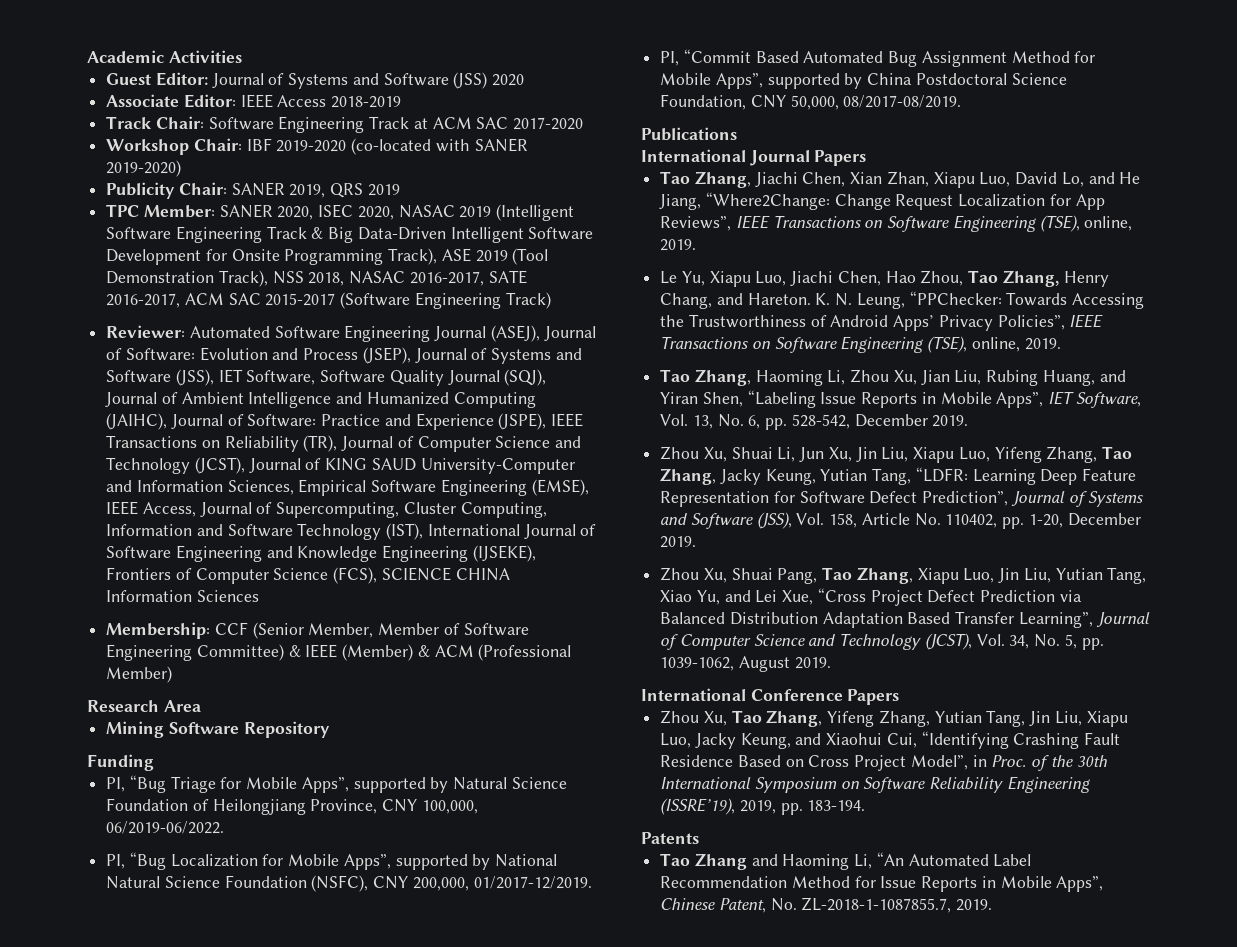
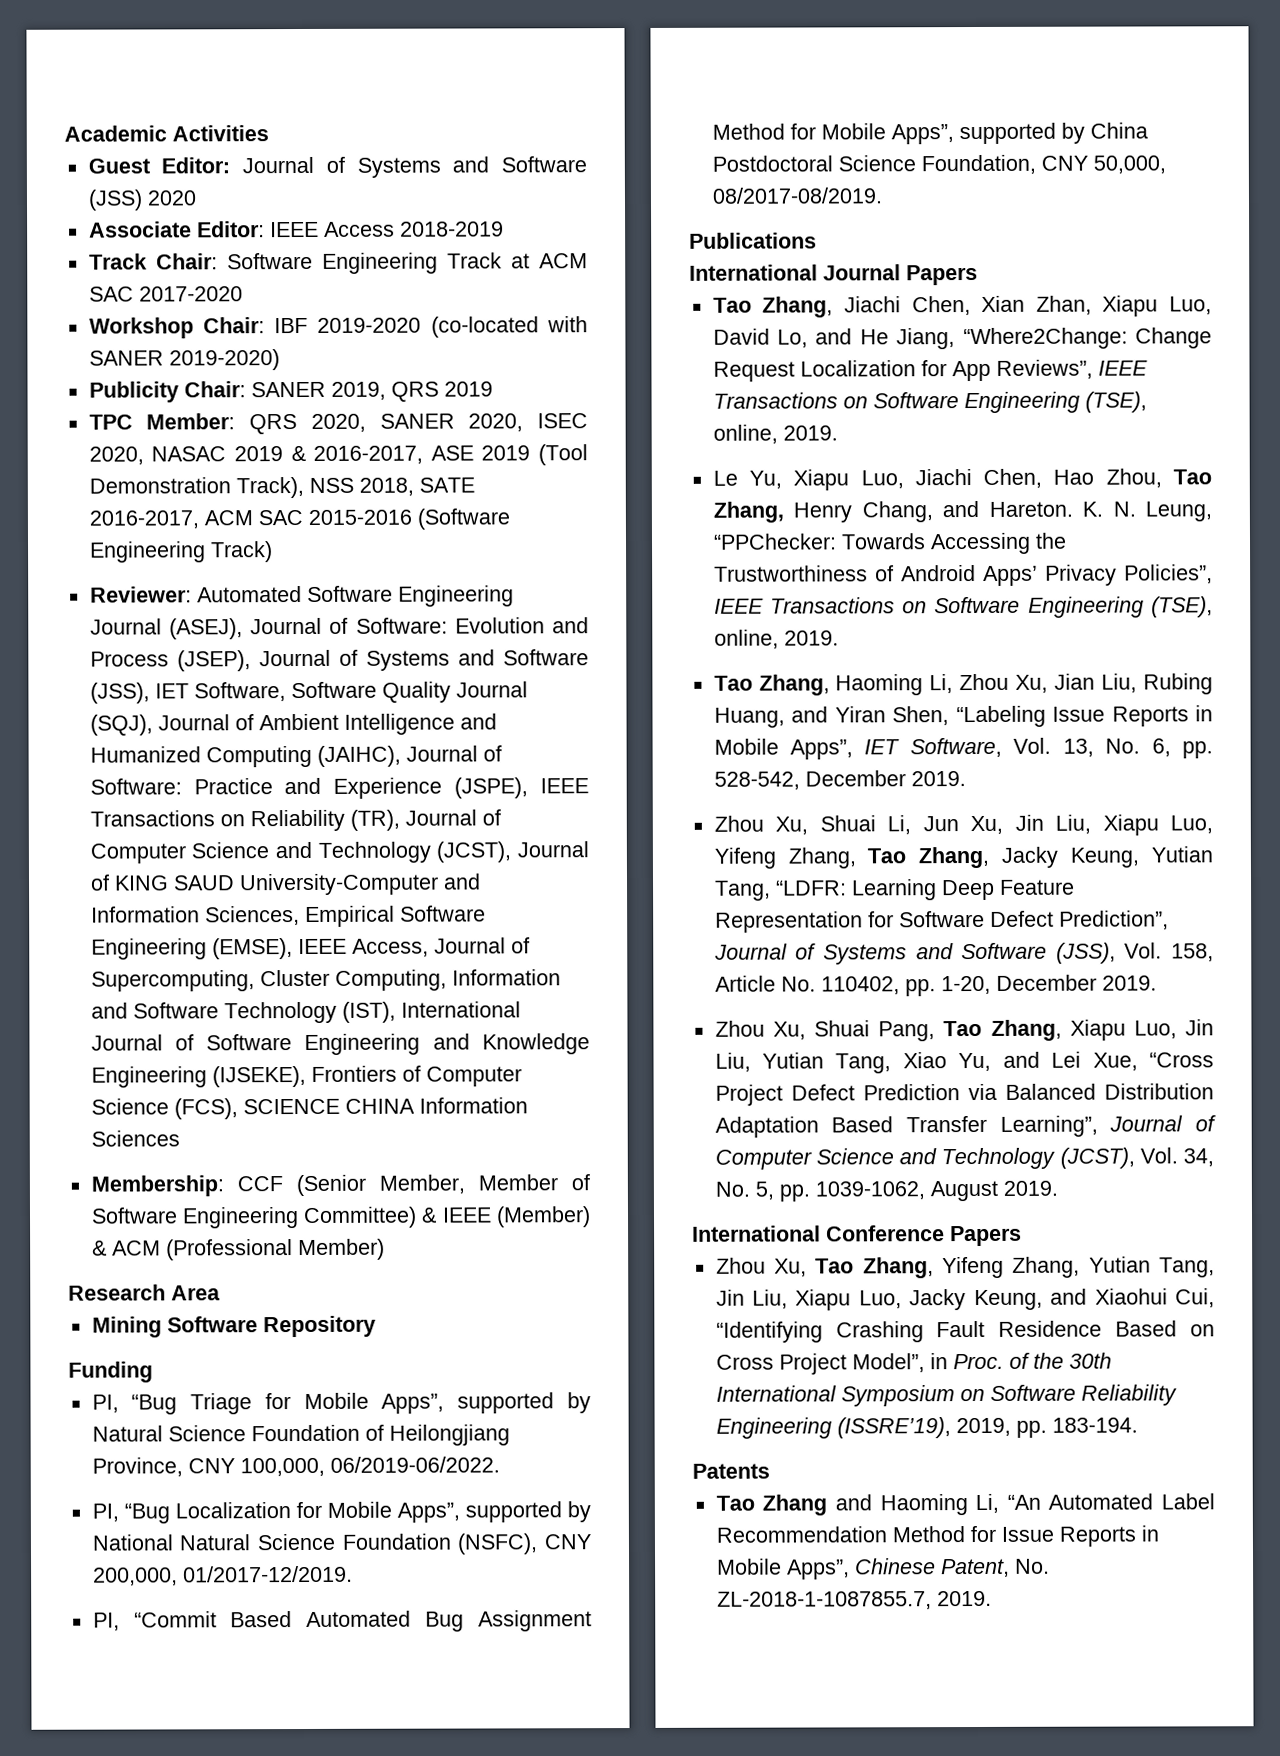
(215, 211) none -> [249,413,366,435] QRS 2020,
[496,204,575,221] [106,226,594,243] [106,248,438,265] (Intelligent Software Engineering Track & Big Data-Driven Intelligent Software Development for Onsite Programming Track), -> [290,445,424,464] & 2016-2017,
[349,271,484,286] NASAC 2016-2017, -> (414, 486) none
[265,293,336,306] 2015-2017 -> [307,509,412,525] 2015-2016

